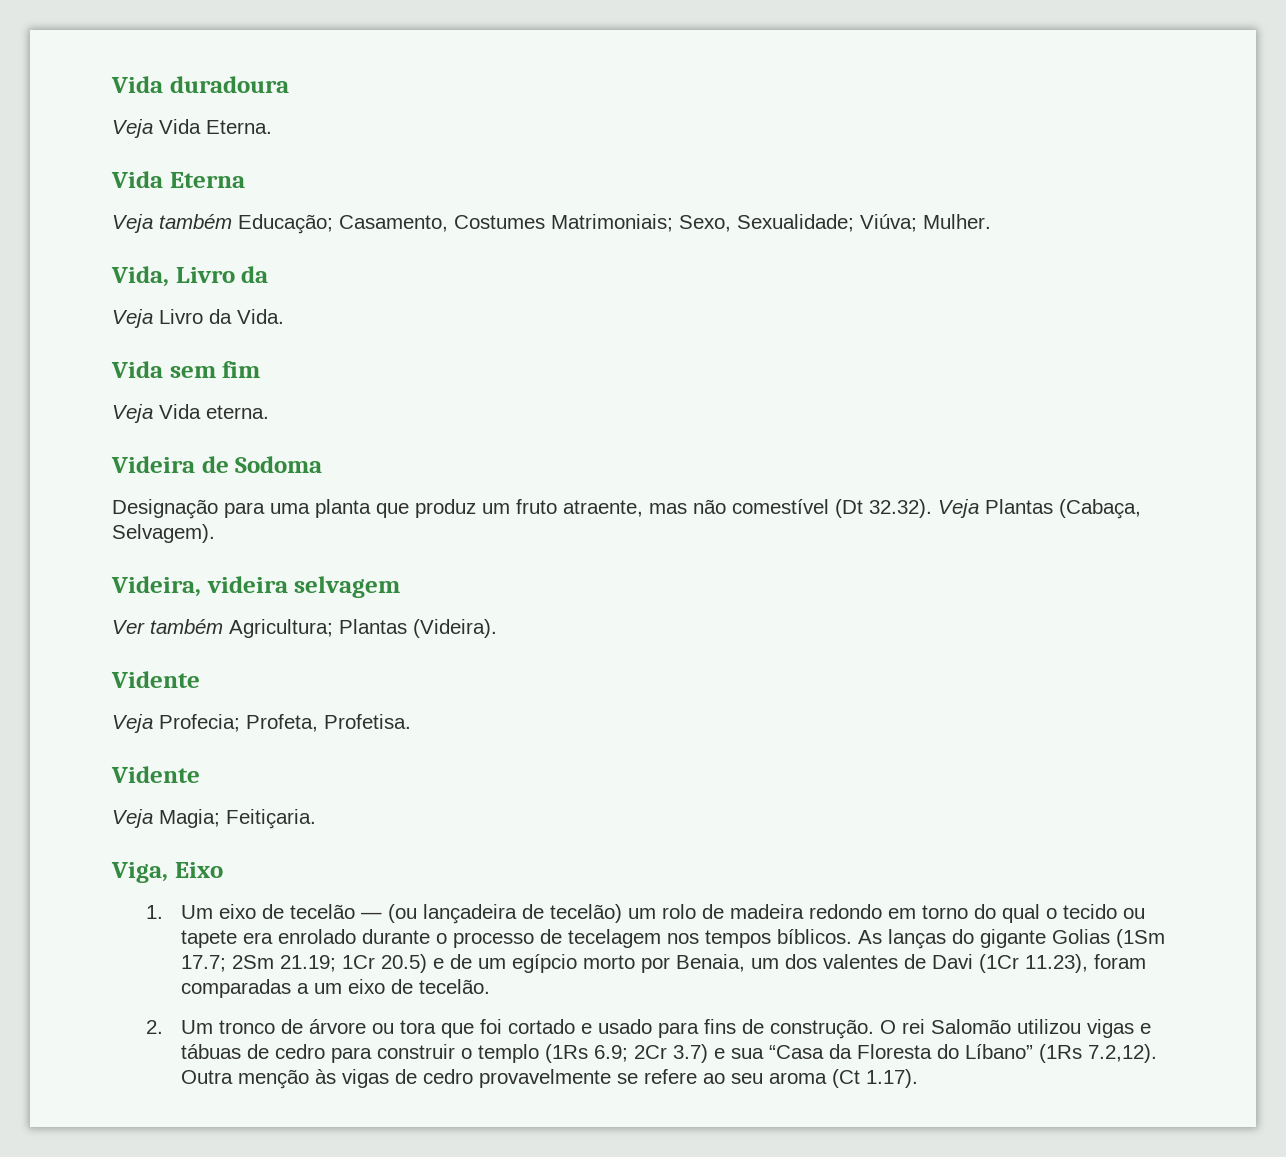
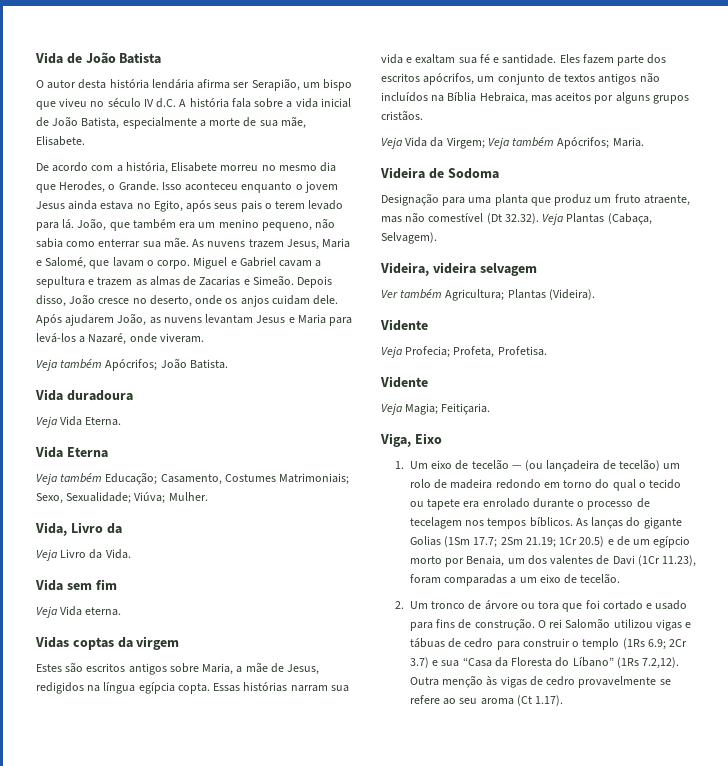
[111,76,163,93] Vida -> [35,52,162,64] [36,78,353,91] [36,98,351,110] [36,116,306,129] [36,136,85,146] [36,162,337,174] [36,181,338,193] [36,200,344,212] [36,218,336,231] [36,237,351,250] [36,257,322,269] [36,275,333,288] [36,294,339,307] [36,313,353,326] [36,333,204,345] [36,358,228,371] [35,389,63,401] Vida de João Batista // O autor desta história lendária afirma ser Serapião, um bispo que viveu no século IV d.C. A história fala sobre a vida inicial de João Batista, especialmente a morte de sua mãe, Elisabete. // De acordo com a história, Elisabete morreu no mesmo dia que Herodes, o Grande. Isso aconteceu enquanto o jovem Jesus ainda estava no Egito, após seus pais o terem levado para lá. João, que também era um menino pequeno, não sabia como enterrar sua mãe. As nuvens trazem Jesus, Maria e Salomé, que lavam o corpo. Miguel e Gabriel cavam a sepultura e trazem as almas de Zacarias e Simeão. Depois disso, João cresce no deserto, onde os anjos cuidam dele. Após ajudarem João, as nuvens levantam Jesus e Maria para levá-los a Nazaré, onde viveram. // Veja também Apócrifos; João Batista. // Vida
(269, 412) none -> [35,636,180,650] [36,662,320,675] [36,682,349,694] [381,54,667,66] [381,72,660,85] [381,92,689,104] [381,110,423,121] [381,137,644,149] // Vidas coptas da virgem // Estes são escritos antigos sobre Maria, a mãe de Jesus, redigidos na língua egípcia copta. Essas histórias narram sua vida e exaltam sua fé e santidade. Eles fazem parte dos escritos apócrifos, um conjunto de textos antigos não incluídos na Bíblia Hebraica, mas aceitos por alguns grupos cristãos. // Veja Vida da Virgem; Veja também Apócrifos; Maria.

